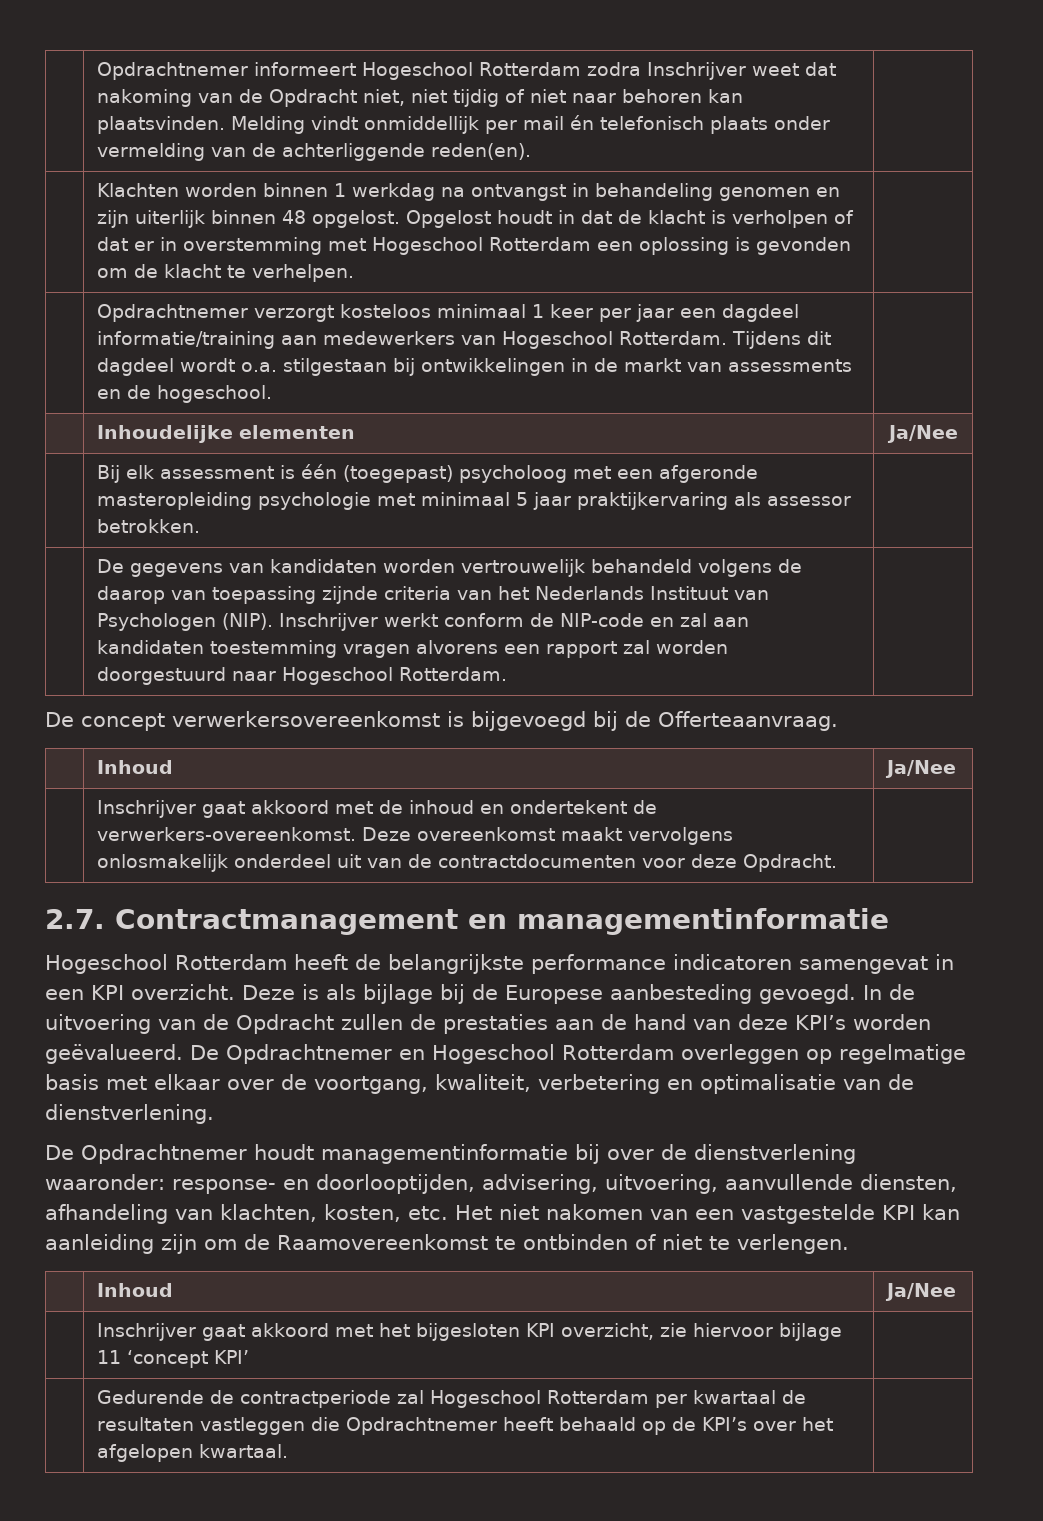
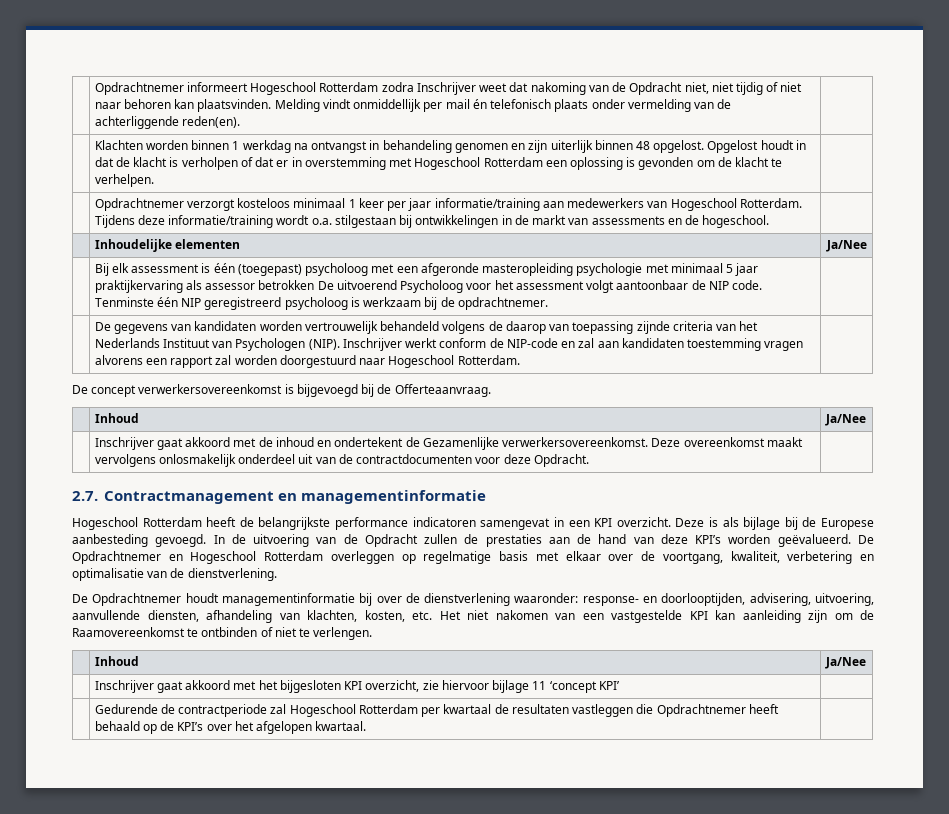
[680,304,800,322] een dagdeel -> (432, 204) none
[807,331,832,345] [97,358,175,376] dit dagdeel -> [137,215,274,228] deze informatie/training
[97,519,201,533] betrokken. -> [258,280,763,293] [94,297,548,310] betrokken De uitvoerend Psycholoog voor het assessment volgt aantoonbaar de NIP code. Tenminste één NIP geregistreerd psycholoog is werkzaam bij de opdrachtnemer.
[97,827,357,841] verwerkers-overeenkomst. -> [422,437,649,450] Gezamenlijke verwerkersovereenkomst.

